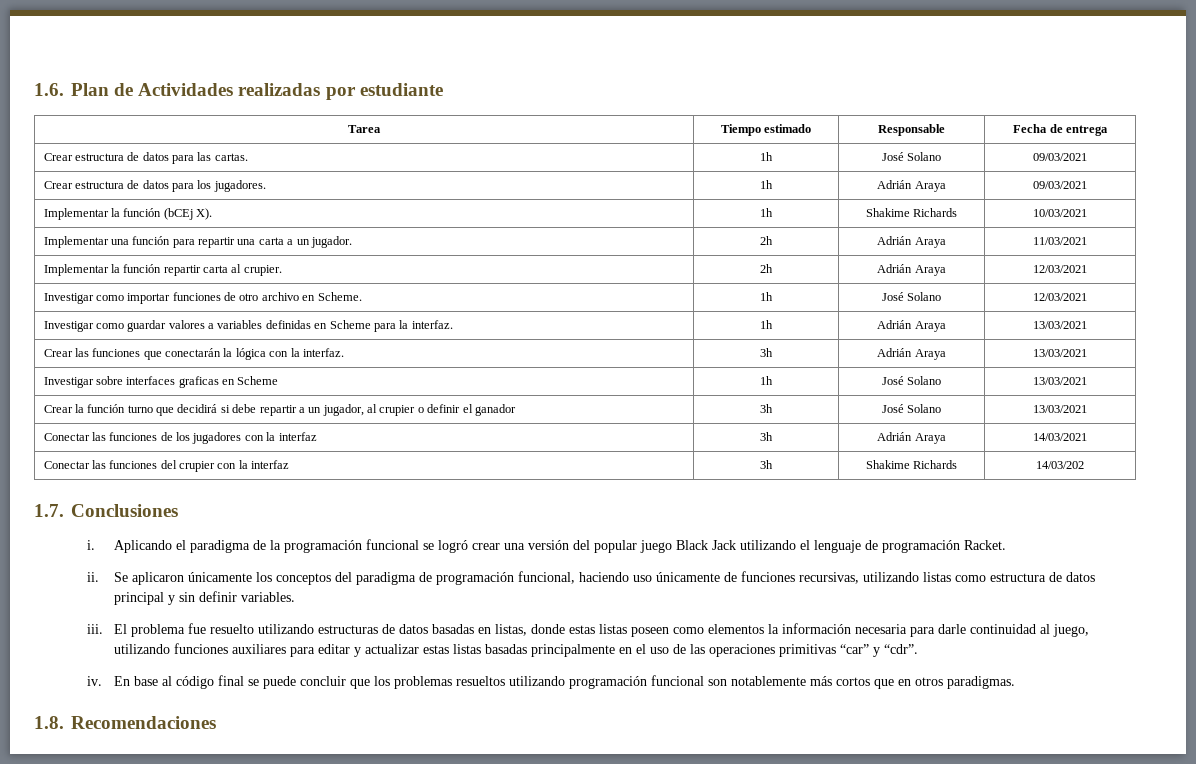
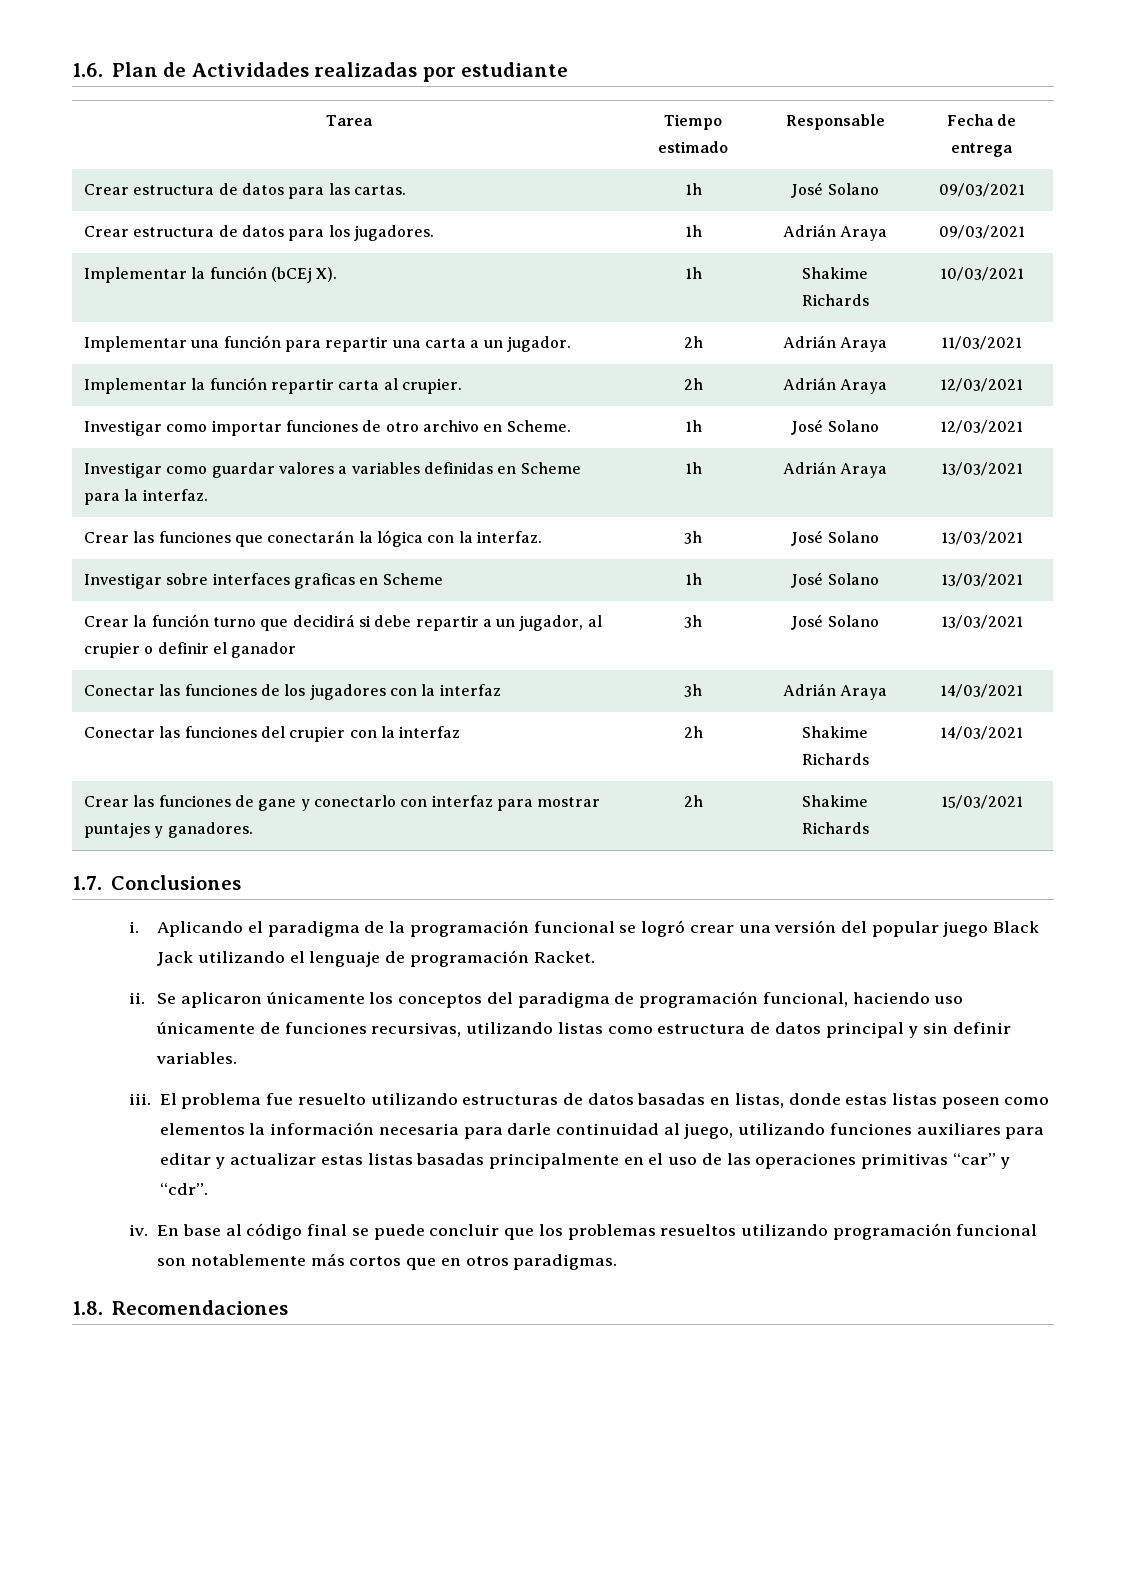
[877,348,946,360] Adrián Araya -> [791,530,879,546] José Solano
[760,460,773,469] [865,460,958,469] [1036,461,1084,469] 3h | Shakime Richards | 14/03/202 -> [683,726,703,738] [802,726,868,738] [801,753,869,765] [940,726,1023,740] [83,795,601,811] [83,822,253,838] [683,795,703,807] [802,795,868,807] [801,822,869,834] [940,795,1023,809] 2h | Shakime Richards | 14/03/2021 // Crear las funciones de gane y conectarlo con interfaz para mostrar puntajes y ganadores. | 2h | Shakime Richards | 15/03/2021

